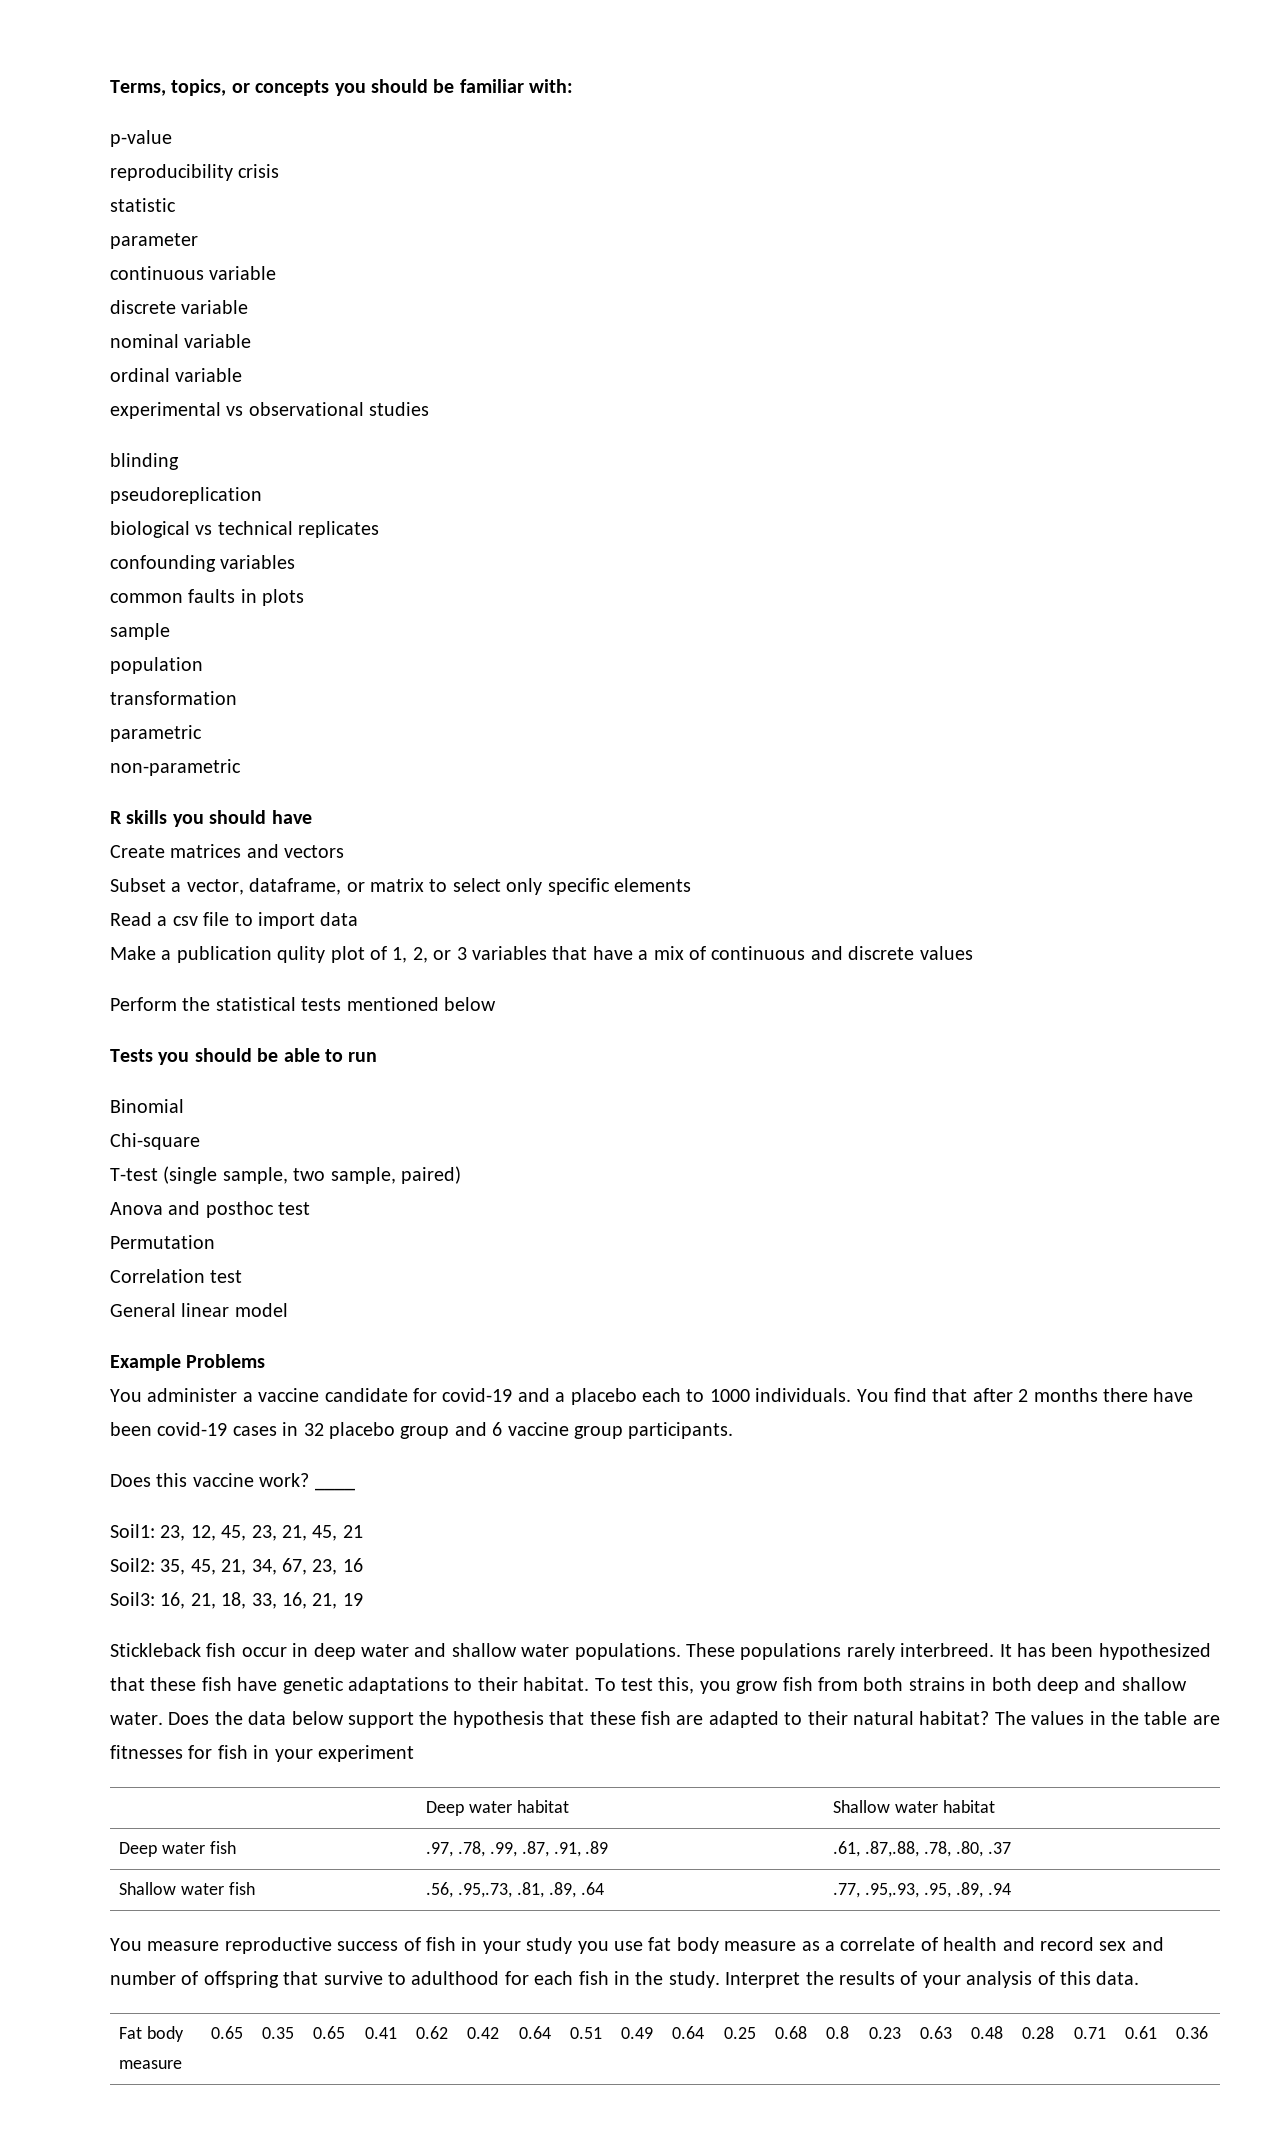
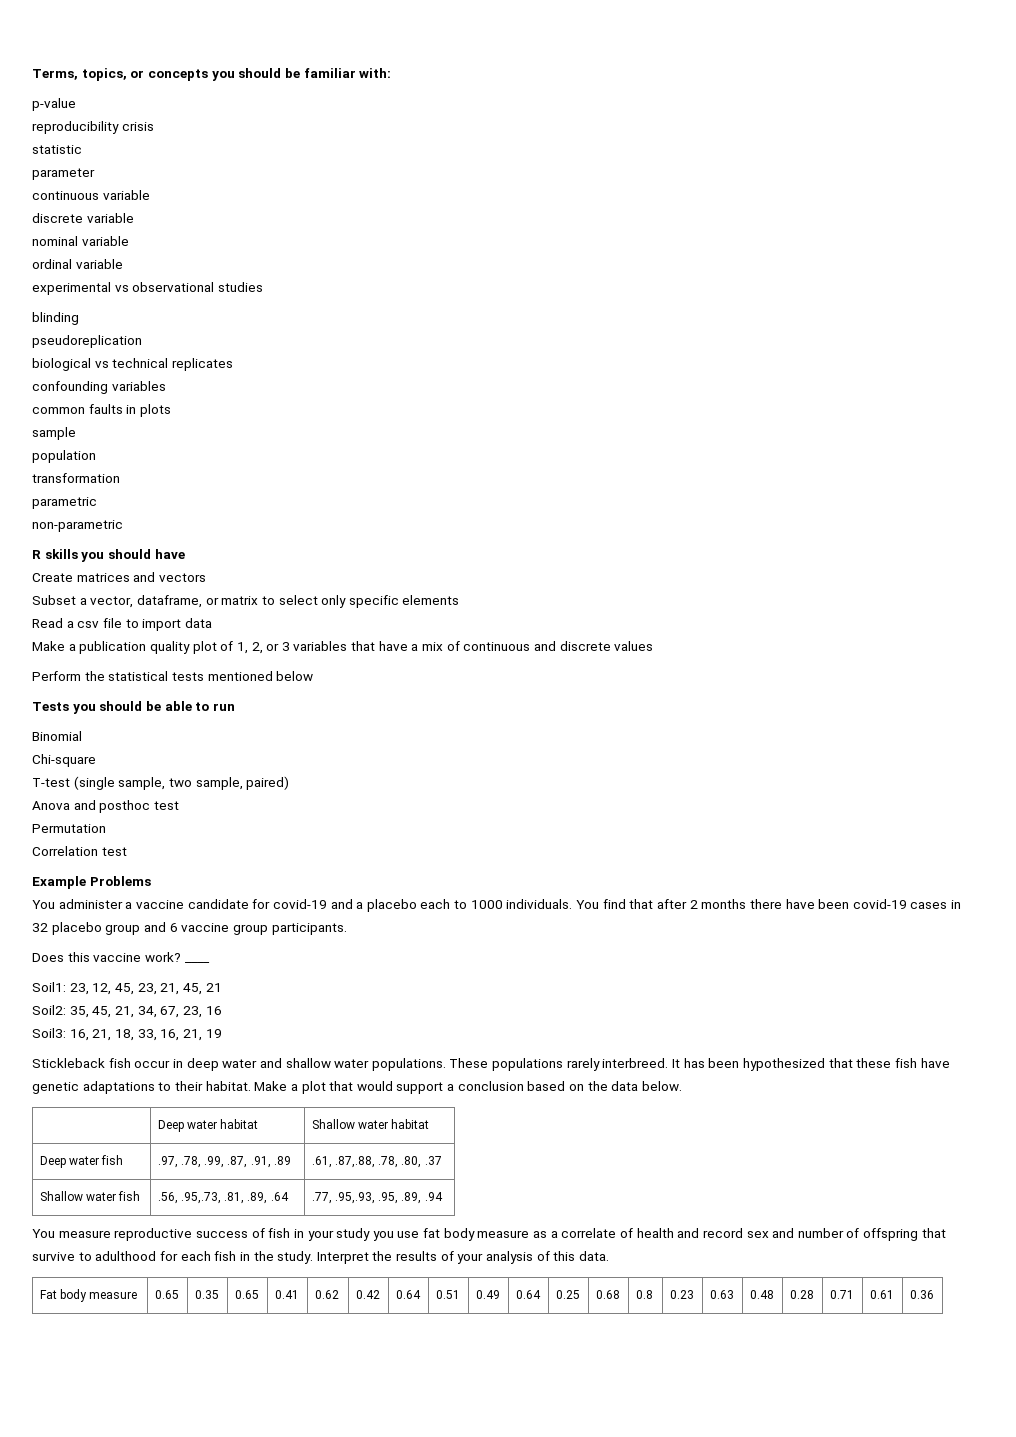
[277,946,326,963] qulity -> [149,641,190,654] quality
[110,1303,288,1317] // General linear model -> (127, 851) none
[594,1677,1187,1694] [110,1711,1220,1728] [110,1745,414,1762] To test this, you grow fish from both strains in both deep and shallow water. Does the data below support the hypothesis that these fish are adapted to their natural habitat? The values in the table are fitnesses for fish in your experiment -> [254,1081,682,1094] Make a plot that would support a conclusion based on the data below.

